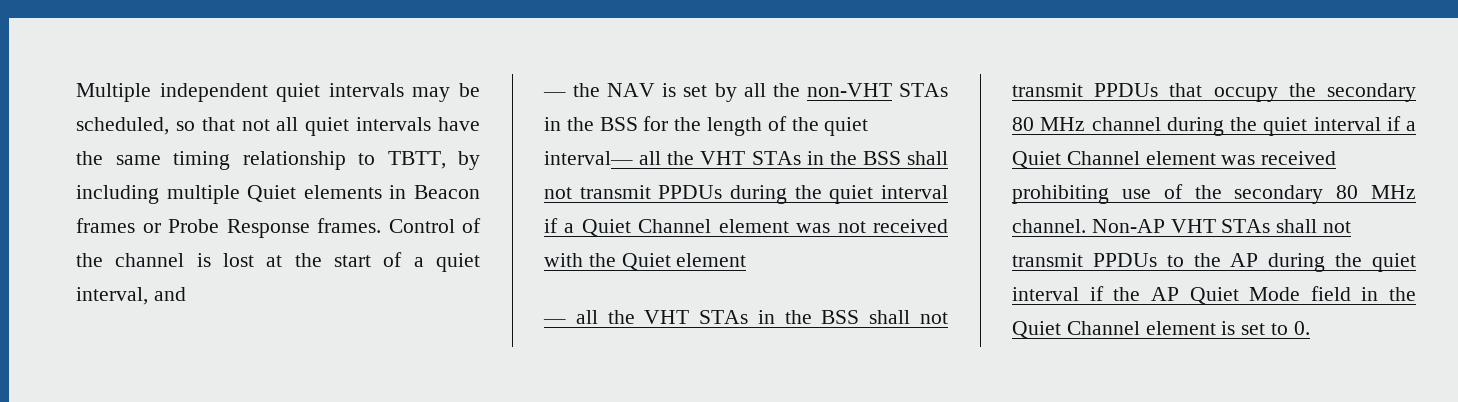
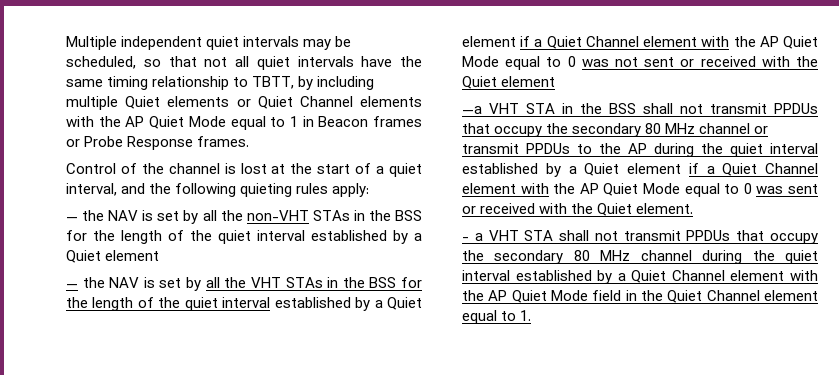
(382, 192) none -> [236,96,422,109] [66,116,298,130] or Quiet Channel elements with the AP Quiet Mode equal to 1
(381, 225) none -> (250, 141) //
(186, 294) none -> [149,183,370,197] the following quieting rules apply:
[544,151,948,165] [544,185,948,204] [544,218,866,236] interval— all the VHT STAs in the BSS shall not transmit PPDUs during the quiet interval if a Quiet Channel element was not -> [257,230,422,244] [66,250,160,263] [66,277,423,291] [66,297,423,311] [462,36,818,49] [462,56,695,70] interval established by a Quiet element // — the NAV is set by all the VHT STAs in the BSS for the length of the quiet interval established by a Quiet element if a Quiet Channel element with the AP Quiet Mode equal to 0 was not sent or
[543,310,749,324] — all the VHT STAs -> [462,103,555,114] —a VHT STA
[1166,116,1416,136] [1012,151,1337,168] [1012,184,1416,204] [1012,219,1352,233] [1012,253,1416,272] [1012,286,1104,301] during the quiet interval if a Quiet Channel element was received prohibiting use of the secondary 80 MHz channel. Non-AP VHT STAs shall not transmit PPDUs to the AP during the quiet interval if -> [754,126,769,134] [462,143,818,157] [462,163,818,177] [462,183,818,197] [462,203,694,216] [462,230,818,244] [462,250,819,264] [462,270,818,284] or transmit PPDUs to the AP during the quiet interval established by a Quiet element if a Quiet Channel element with the AP Quiet Mode equal to 0 was sent or received with the Quiet element. // - a VHT STA shall not transmit PPDUs that occupy the secondary 80 MHz channel during the quiet interval established by a Quiet Channel element with
[1221,321,1310,335] is set to 0. -> [462,310,532,324] equal to 1.

